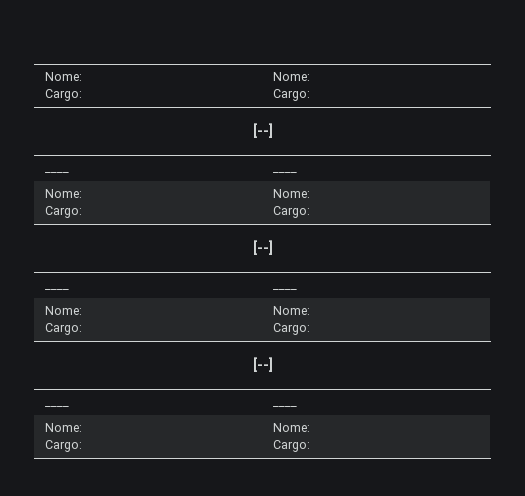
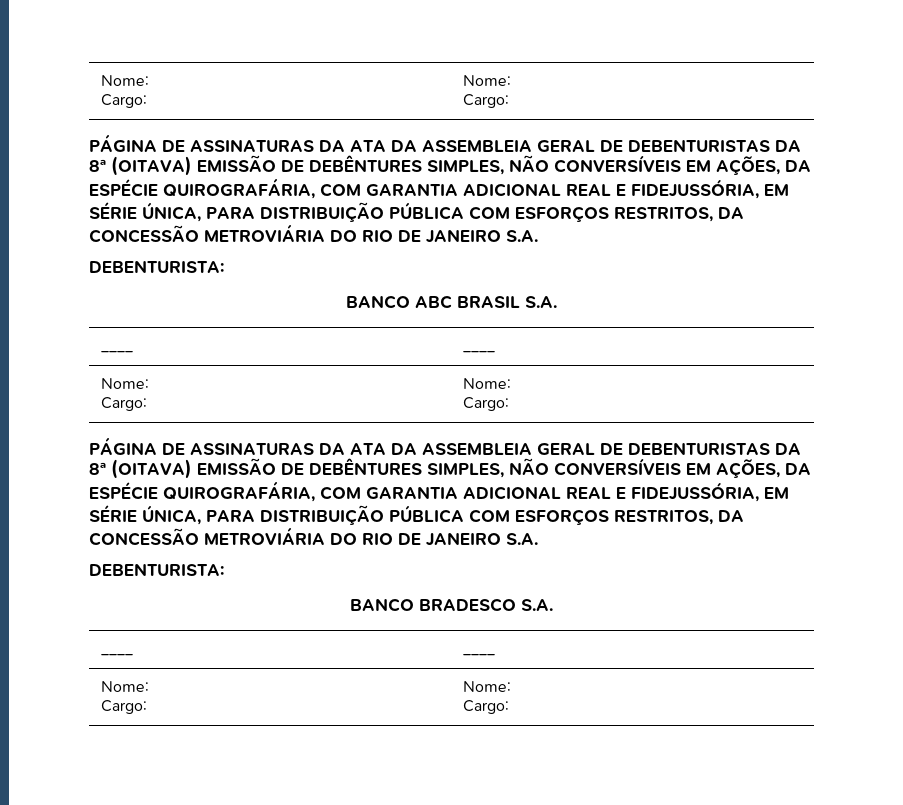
[45,72,83,81] [45,89,83,101] [273,72,311,81] [273,89,311,101] [252,123,273,138] [45,172,70,173] [273,172,298,173] [45,189,83,198] [45,206,83,218] [273,189,311,198] [273,206,311,218] [252,240,273,255] [45,289,70,290] [273,289,298,290] [45,306,83,315] [45,323,83,335] [273,306,311,315] [273,323,311,335] [252,357,273,372] [45,406,70,407] [273,406,298,407] [45,423,83,432] [45,440,83,452] [273,423,311,432] [273,440,311,452] Nome: // Cargo: | Nome: // Cargo: // [--] // ____ | ____ // Nome: // Cargo: | Nome: // Cargo: // [--] // ____ | ____ // Nome: // Cargo: | Nome: // Cargo: // [--] // ____ | ____ // Nome: // Cargo: | Nome: // Cargo: -> [101,75,150,86] [101,94,148,108] [463,75,512,86] [463,94,510,108] [89,134,801,152] [89,155,811,176] [89,178,789,199] [89,201,744,222] [89,224,538,243] [89,260,224,273] [346,295,557,309] [101,351,134,353] [463,351,496,353] [101,378,150,389] [101,397,148,411] [463,378,512,389] [463,397,510,411] [89,437,801,455] [89,458,811,479] [89,481,789,502] [89,504,744,525] [89,527,538,546] [89,563,224,576] [350,598,553,612] [101,654,134,656] [463,654,496,656] [101,681,150,692] [101,700,148,714] [463,681,512,692] [463,700,510,714] Nome: // Cargo: | Nome: // Cargo: // PÁGINA DE ASSINATURAS DA ATA DA ASSEMBLEIA GERAL DE DEBENTURISTAS DA 8ª (OITAVA) EMISSÃO DE DEBÊNTURES SIMPLES, NÃO CONVERSÍVEIS EM AÇÕES, DA ESPÉCIE QUIROGRAFÁRIA, COM GARANTIA ADICIONAL REAL E FIDEJUSSÓRIA, EM SÉRIE ÚNICA, PARA DISTRIBUIÇÃO PÚBLICA COM ESFORÇOS RESTRITOS, DA CONCESSÃO METROVIÁRIA DO RIO DE JANEIRO S.A. // DEBENTURISTA: // BANCO ABC BRASIL S.A. // ____ | ____ // Nome: // Cargo: | Nome: // Cargo: // PÁGINA DE ASSINATURAS DA ATA DA ASSEMBLEIA GERAL DE DEBENTURISTAS DA 8ª (OITAVA) EMISSÃO DE DEBÊNTURES SIMPLES, NÃO CONVERSÍVEIS EM AÇÕES, DA ESPÉCIE QUIROGRAFÁRIA, COM GARANTIA ADICIONAL REAL E FIDEJUSSÓRIA, EM SÉRIE ÚNICA, PARA DISTRIBUIÇÃO PÚBLICA COM ESFORÇOS RESTRITOS, DA CONCESSÃO METROVIÁRIA DO RIO DE JANEIRO S.A. // DEBENTURISTA: // BANCO BRADESCO S.A. // ____ | ____ // Nome: // Cargo: | Nome: // Cargo:

